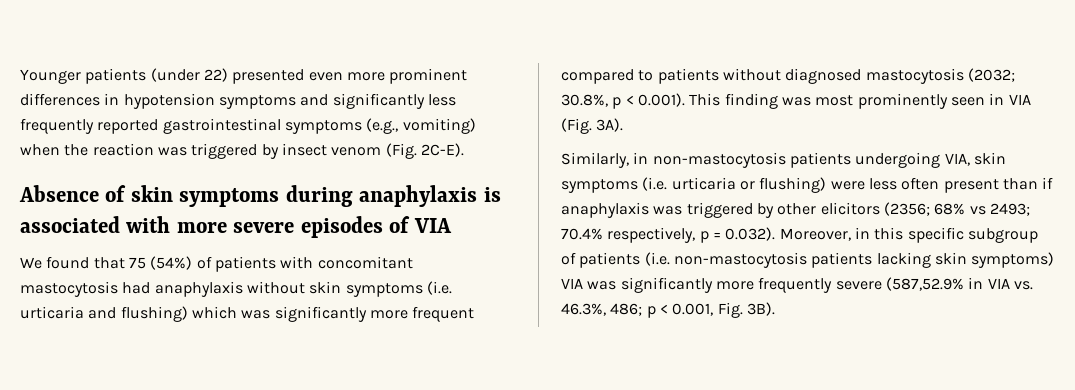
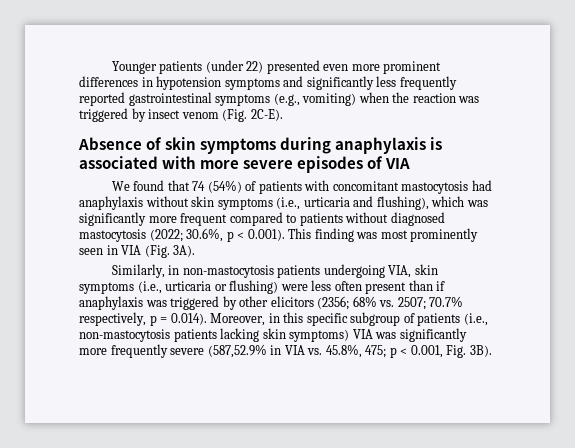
[128,257,146,269] 75 -> [192,181,206,191] 74
[426,281,452,295] (i.e. -> [276,197,301,210] (i.e.,
[120,306,188,322] flushing) -> [376,196,429,210] flushing),
[967,68,1015,82] [561,94,608,107] (2032; 30.8%, -> [149,228,224,242] (2022; 30.6%,
[642,177,668,191] (i.e. -> [137,281,162,294] (i.e.,
[969,203,1030,216] [561,228,603,240] vs 2493; 70.4% -> [379,296,464,310] vs. 2507; 70.7%
[725,227,776,241] 0.032). -> [170,313,207,325] 0.014).
[644,252,670,266] (i.e. -> [463,313,488,326] (i.e.,
[561,303,643,316] 46.3%, 486; -> [325,344,387,358] 45.8%, 475;

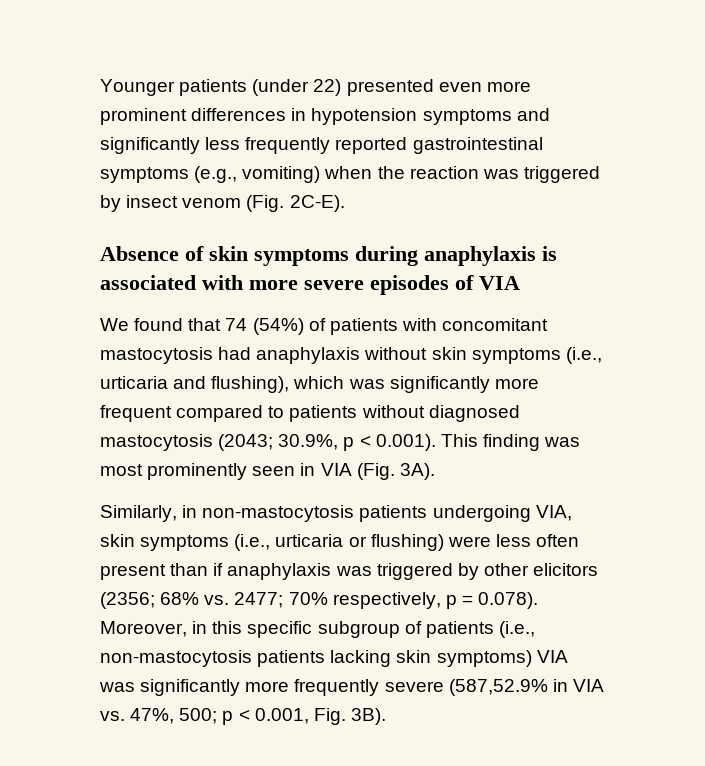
[149,228,224,242] (2022; 30.6%, -> [218,434,339,451] (2043; 30.9%,
[397,296,464,310] 2507; 70.7% -> [234,592,328,608] 2477; 70%
[170,313,207,325] 0.014). -> [478,592,539,609] 0.078).
[325,344,387,358] 45.8%, 475; -> [130,708,218,724] 47%, 500;

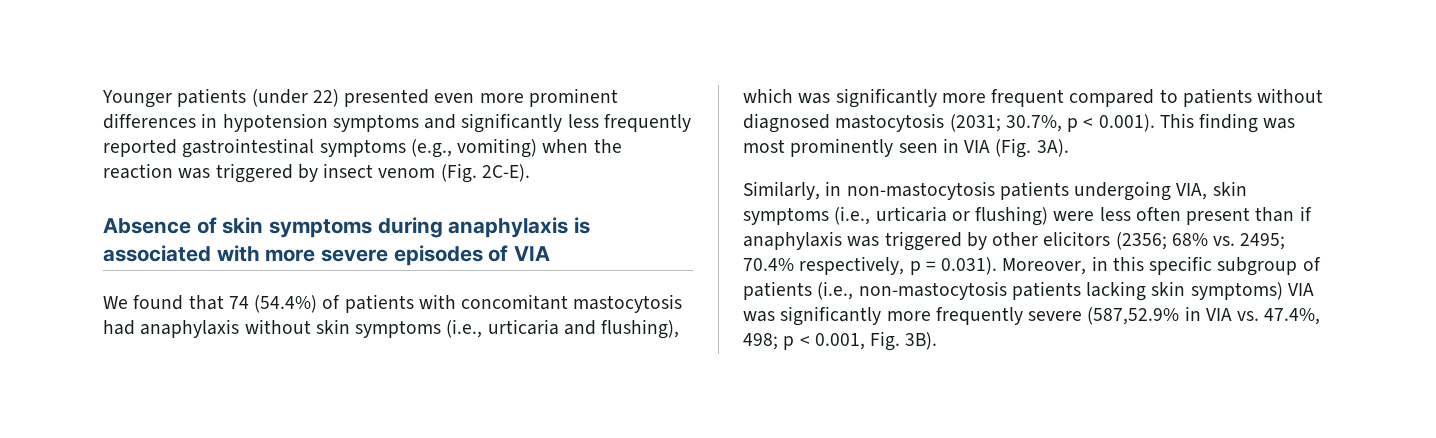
[252,318,304,335] (54%) -> [254,295,318,313] (54.4%)
[218,434,339,451] (2043; 30.9%, -> [949,114,1062,132] (2031; 30.7%,
[234,592,328,608] 2477; 70% -> [1240,233,1286,250] [743,258,794,271] 2495; 70.4%
[478,592,539,609] 0.078). -> [941,257,998,275] 0.031).
[130,708,218,724] 47%, 500; -> [1264,308,1321,325] [743,333,778,350] 47.4%, 498;

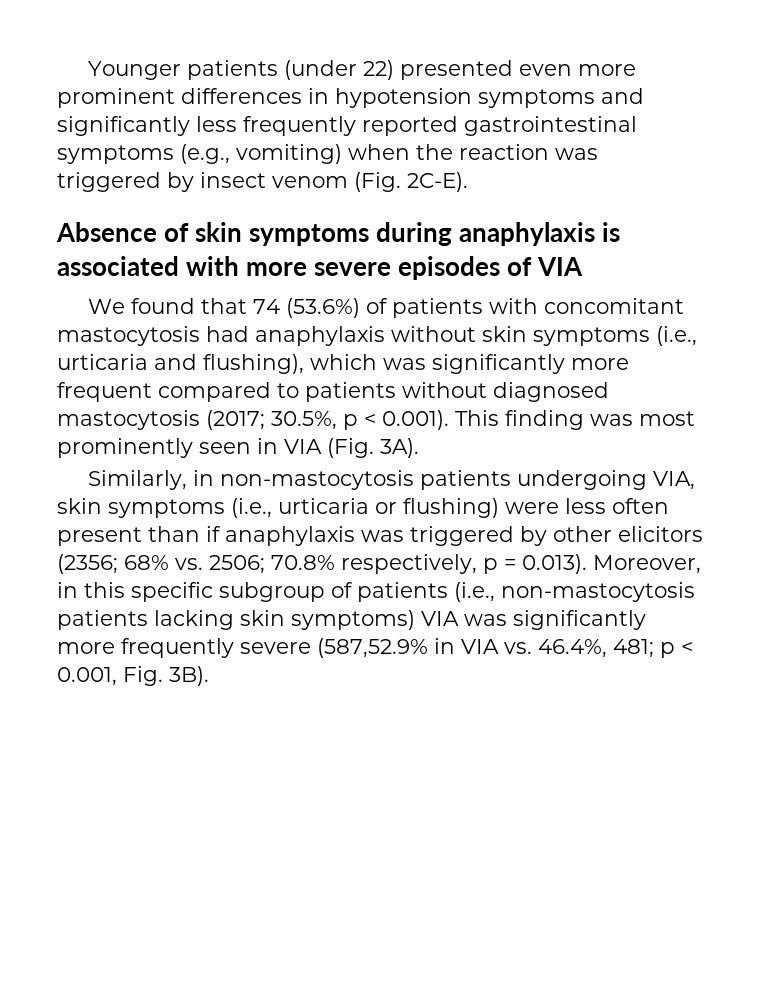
[254,295,318,313] (54.4%) -> [286,298,361,318] (53.6%)
[949,114,1062,132] (2031; 30.7%, -> [206,410,337,430] (2017; 30.5%,
[1240,233,1286,250] [743,258,794,271] 2495; 70.4% -> [209,555,335,574] 2506; 70.8%
[941,257,998,275] 0.031). -> [522,554,587,574] 0.013).
[1264,308,1321,325] [743,333,778,350] 47.4%, 498; -> [538,639,654,658] 46.4%, 481;

